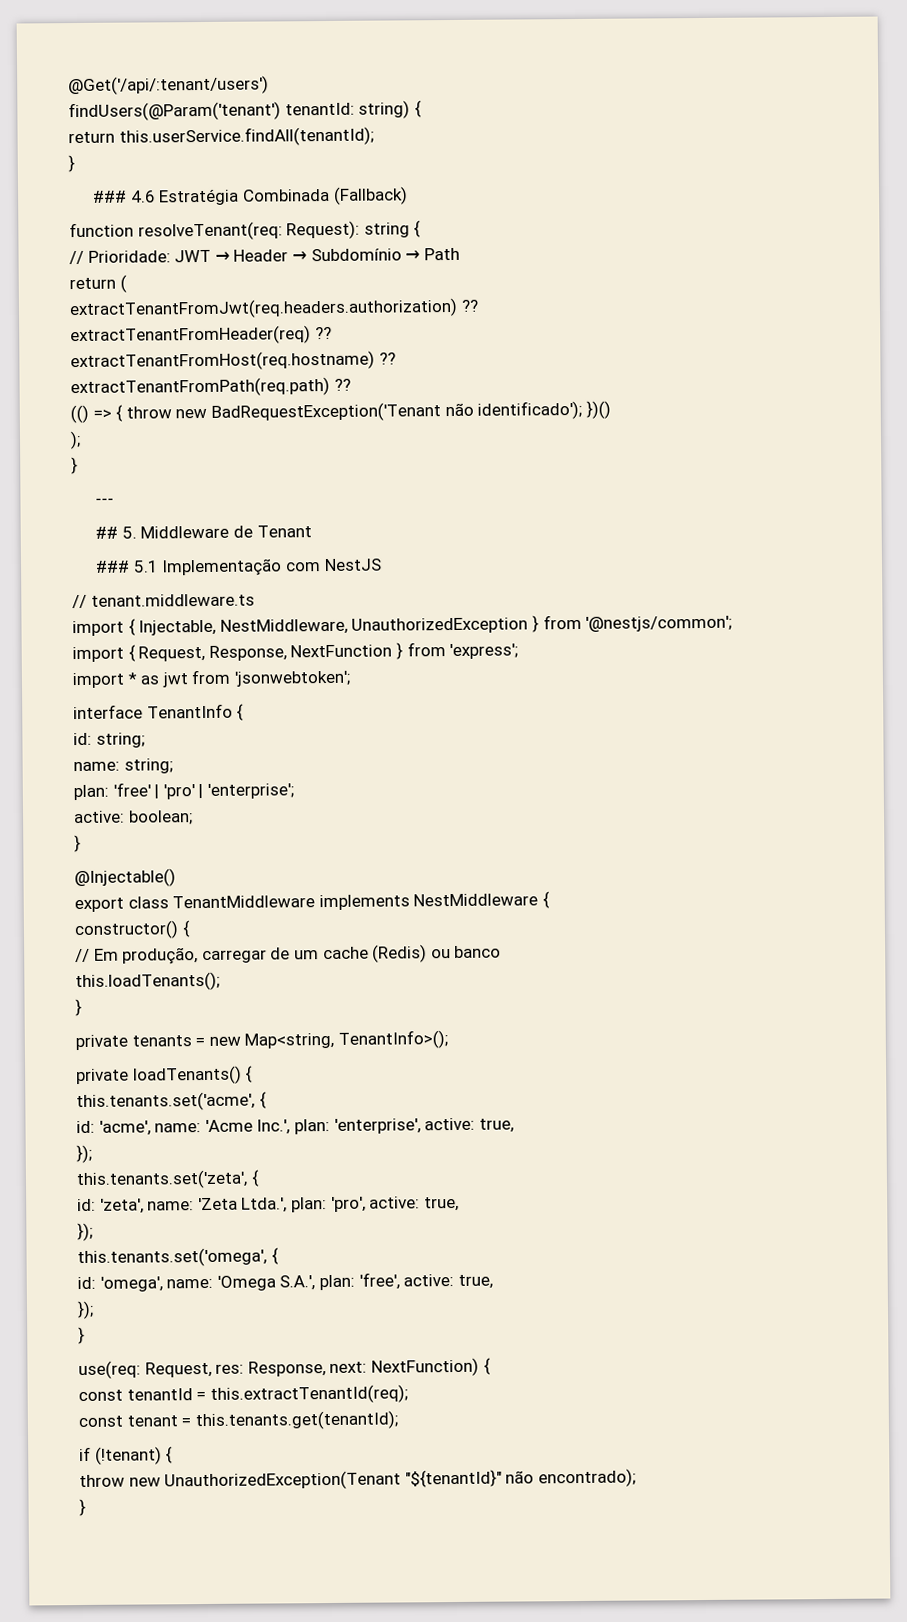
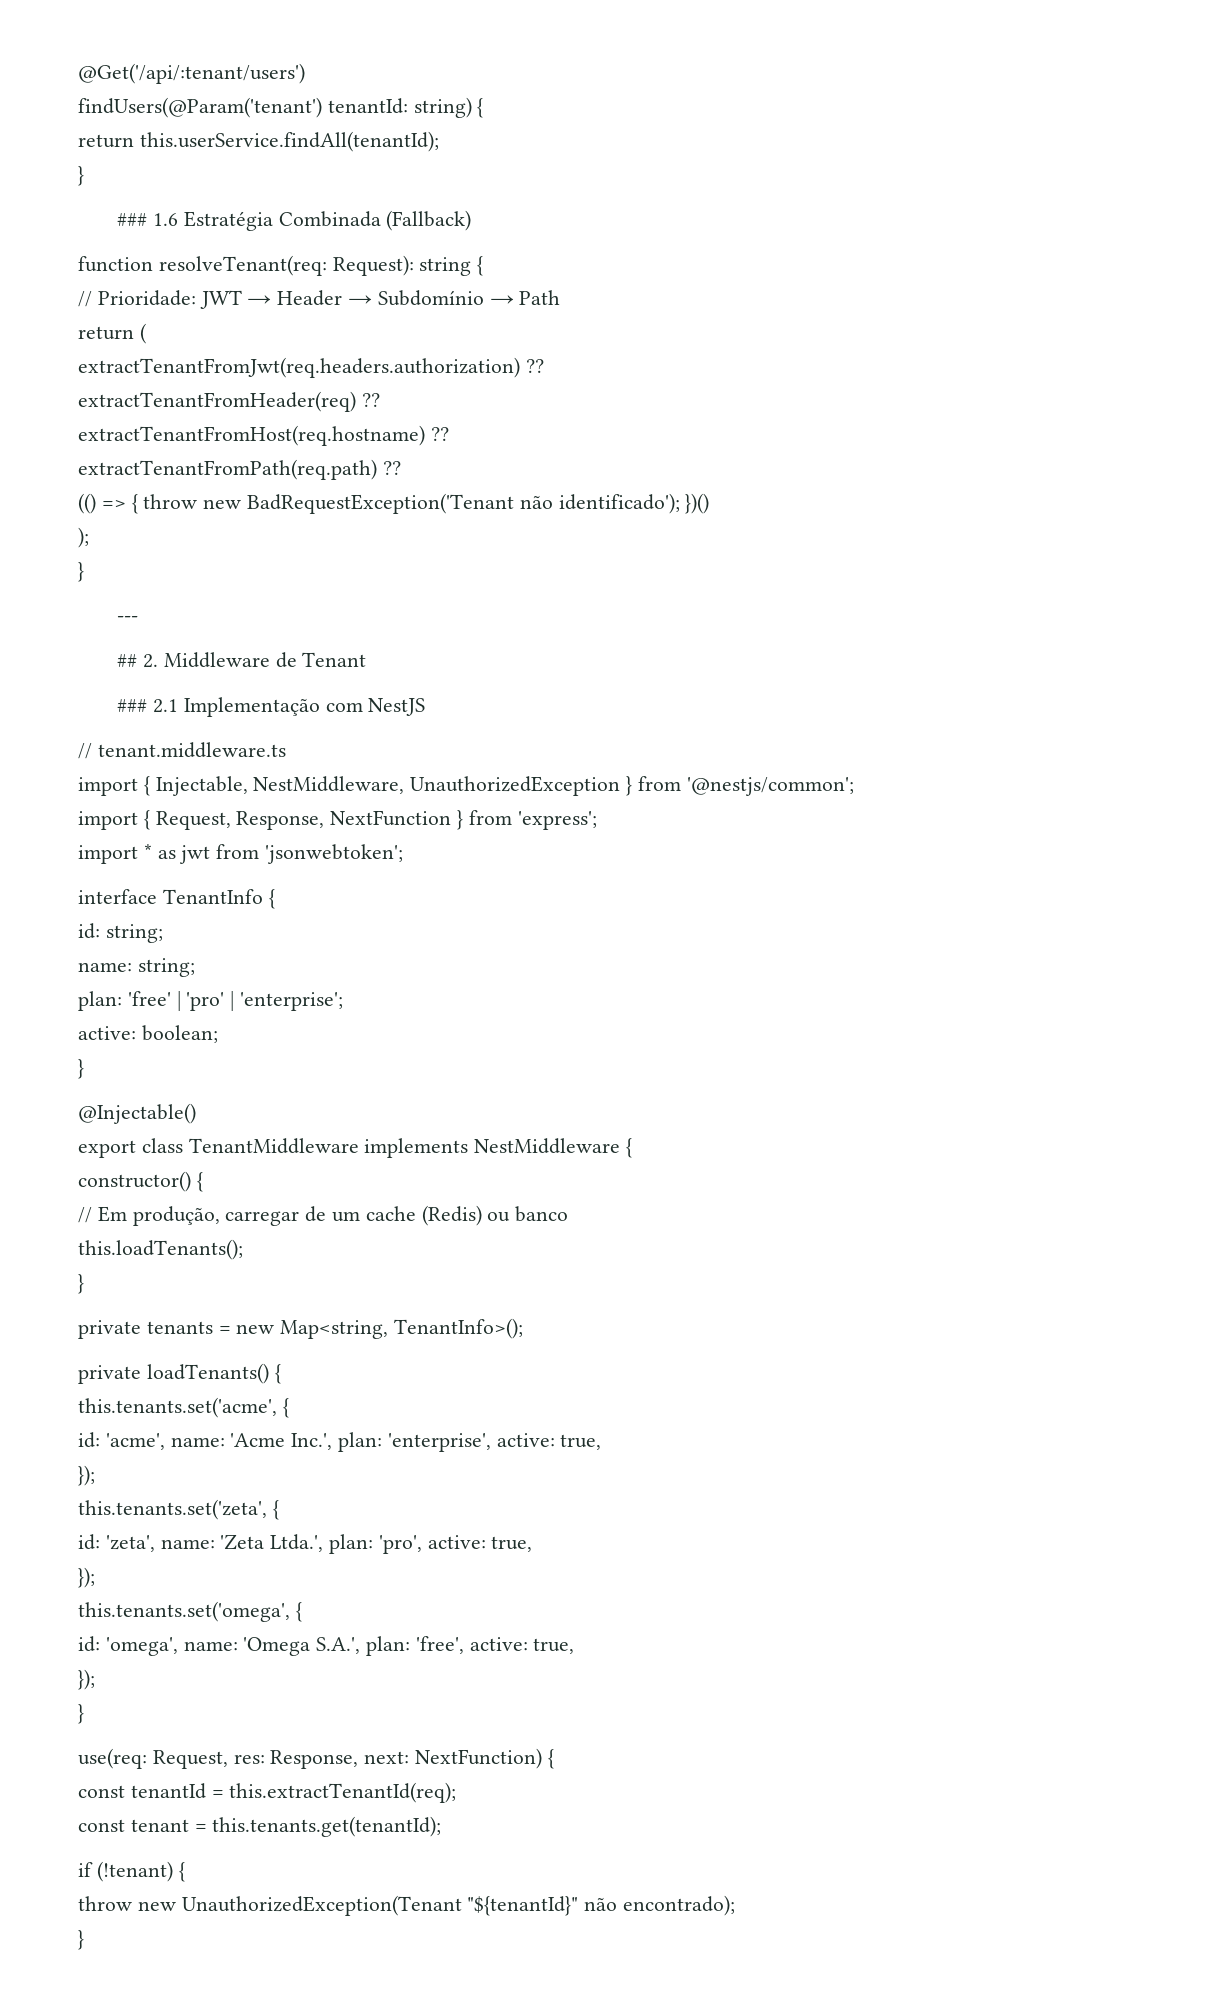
[130,190,156,203] 4.6 -> [153,213,179,226] 1.6
[121,526,137,539] 5. -> [143,654,159,668] 2.
[132,560,159,573] 5.1 -> [153,699,179,713] 2.1

